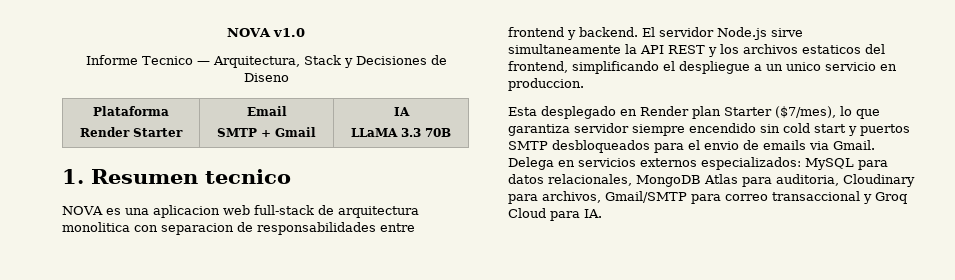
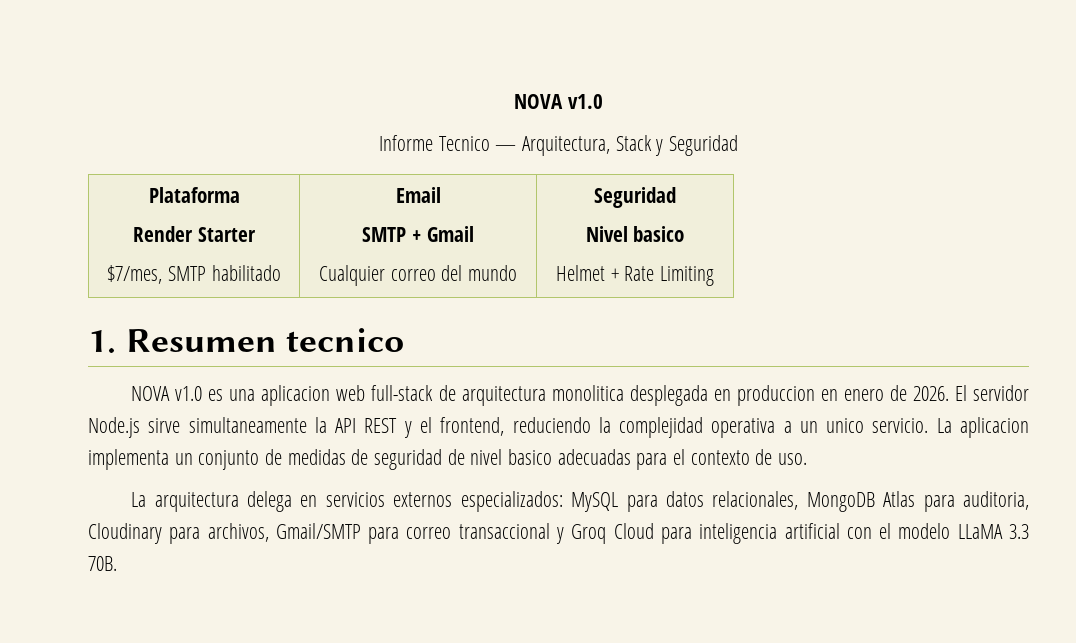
[355,55,447,65] [243,73,289,82] Decisiones de Diseno -> [669,135,739,156] Seguridad
(183, 132) none -> [107,265,281,284] // $7/mes, SMTP habilitado
[393,107,410,116] [351,128,452,137] | IA // LLaMA 3.3 70B -> [318,265,518,286] [594,187,676,208] [585,226,685,242] [555,265,715,286] // Cualquier correo del mundo | Seguridad // Nivel basico // Helmet + Rate Limiting
(103, 210) none -> [175,386,203,401] v1.0
[134,222,415,235] [508,27,638,40] con separacion de responsabilidades entre frontend y backend. -> [629,385,949,406] desplegada en produccion en enero de 2026.
[720,44,885,54] [508,61,897,74] [508,78,584,91] [508,106,880,119] [508,123,910,136] [508,140,875,153] [508,157,554,170] los archivos estaticos del frontend, simplificando el despliegue a un unico servicio en produccion. // Esta desplegado en Render plan Starter ($7/mes), lo que garantiza servidor siempre encendido sin cold start y puertos SMTP desbloqueados para el envio de emails via Gmail. Delega -> [419,417,1030,438] [88,449,808,470] [131,491,293,512] el frontend, reduciendo la complejidad operativa a un unico servicio. La aplicacion implementa un conjunto de medidas de seguridad de nivel basico adecuadas para el contexto de uso. // La arquitectura delega
[584,209,602,218] IA. -> [699,523,1029,544] [88,556,117,571] inteligencia artificial con el modelo LLaMA 3.3 70B.

